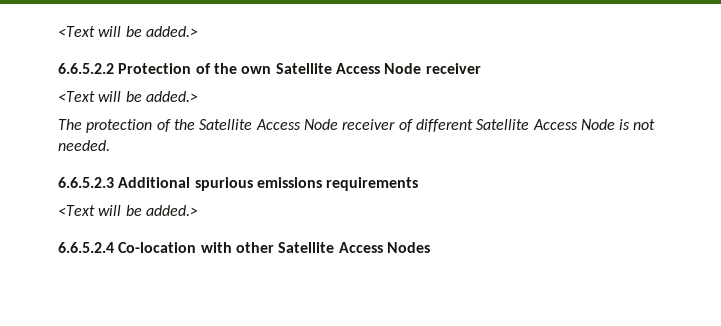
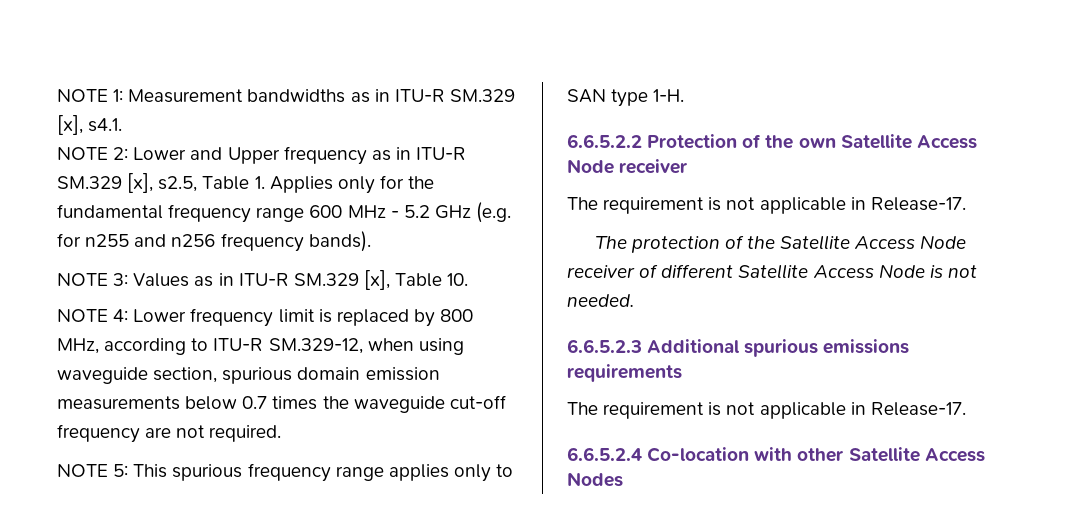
[58,26,198,37] <Text will be added.> -> [57,89,515,103] [57,115,123,135] [57,146,467,165] [57,173,435,194] [57,202,512,223] [57,231,371,252] [57,270,469,290] [57,308,474,327] [57,338,464,355] [57,367,440,384] [57,395,506,413] [57,424,282,443] [57,463,514,482] [567,89,685,107] NOTE 1: Measurement bandwidths as in ITU-R SM.329 [x], s4.1. // NOTE 2: Lower and Upper frequency as in ITU-R SM.329 [x], s2.5, Table 1. Applies only for the fundamental frequency range 600 MHz - 5.2 GHz (e.g. for n255 and n256 frequency bands). // NOTE 3: Values as in ITU-R SM.329 [x], Table 10. // NOTE 4: Lower frequency limit is replaced by 800 MHz, according to ITU-R SM.329-12, when using waveguide section, spurious domain emission measurements below 0.7 times the waveguide cut-off frequency are not required. // NOTE 5: This spurious frequency range applies only to SAN type 1-H.
[58,91,198,102] <Text will be added.> -> [567,197,966,214] The requirement is not applicable in Release-17.
[58,205,198,216] <Text will be added.> -> [567,402,966,419] The requirement is not applicable in Release-17.

